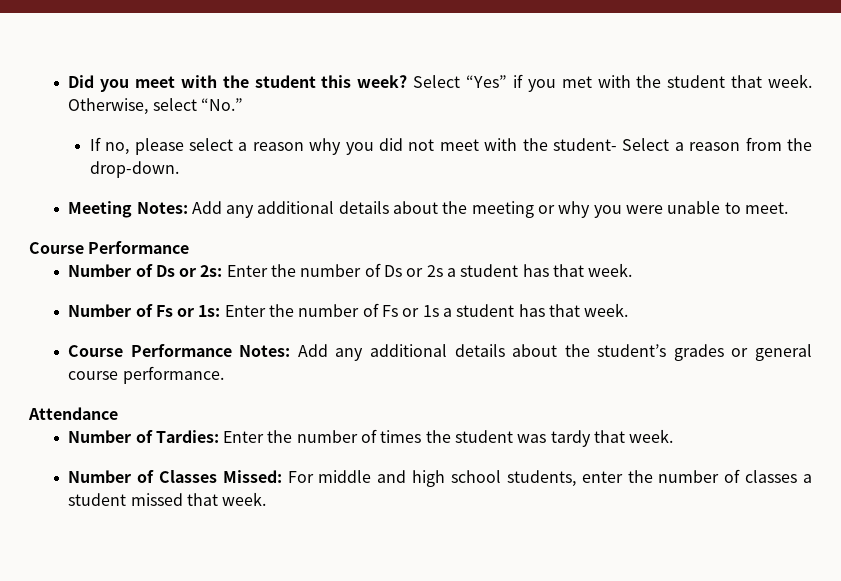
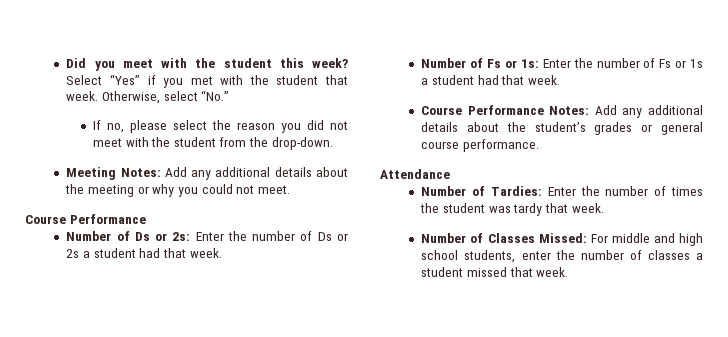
[238,138,342,155] a reason why -> [211,120,275,130] the reason
[552,138,741,151] student- Select a reason -> [173,137,216,147] student
[626,201,741,214] were unable to -> [201,184,255,194] could not
[522,264,549,277] has -> [139,248,161,258] had
[518,304,545,317] has -> [477,75,499,85] had

